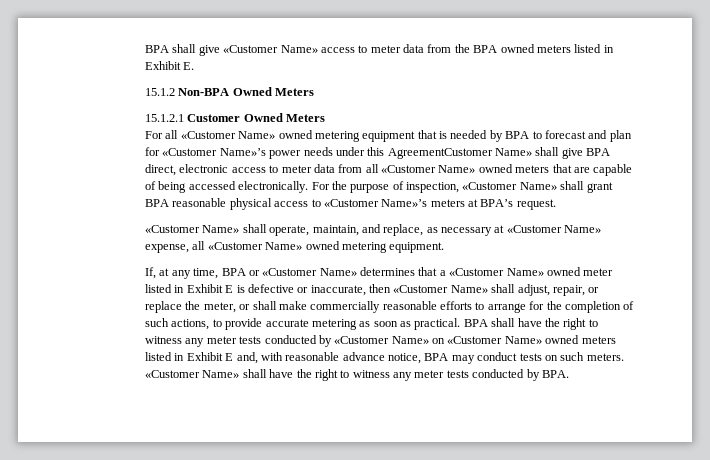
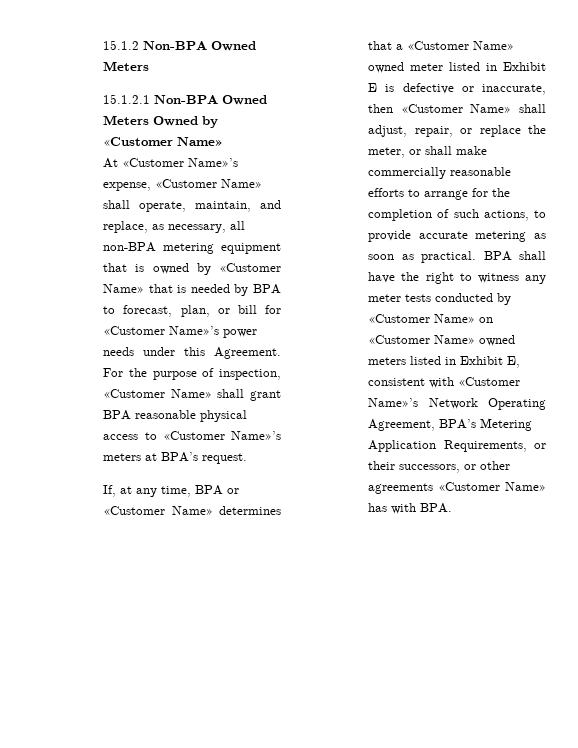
[145,44,614,56] [145,61,195,70] BPA shall give «Customer Name» access to meter data from the BPA owned meters listed in Exhibit E. // -> (103, 45) none
[187,113,326,122] [145,130,632,142] Customer Owned Meters // For all «Customer Name» owned metering equipment that is needed by BPA to forecast and plan -> [154,95,268,105] [103,115,219,128] [103,137,224,146] [103,158,239,168] [103,179,263,191] [103,200,281,212] [103,221,246,233] [103,242,281,254] [103,263,281,275] [103,284,282,296] [103,305,257,317] Non-BPA Owned Meters Owned by «Customer Name» // At «Customer Name»’s expense, «Customer Name» shall operate, maintain, and replace, as necessary, all non-BPA metering equipment that is owned by «Customer Name» that is needed by BPA to forecast, plan, or bill
[387,147,611,159] [145,164,633,176] [145,181,309,193] AgreementCustomer Name» shall give BPA direct, electronic access to meter data from all «Customer Name» owned meters that are capable of being accessed electronically. -> [214,347,281,359] Agreement.
[145,224,602,236] [145,241,445,253] // «Customer Name» shall operate, maintain, and replace, as necessary at «Customer Name» expense, all «Customer Name» owned metering equipment. -> (248, 458) none
[225,352,624,364] [145,369,540,381] E and, with reasonable advance notice, BPA may conduct tests on such meters. «Customer Name» shall have the right to witness any meter tests conducted by -> [507,356,521,368] [368,377,521,388] [368,398,546,410] [368,418,533,431] [368,440,546,452] [368,461,511,473] [368,482,546,494] [368,503,417,514] E, consistent with «Customer Name»’s Network Operating Agreement, BPA’s Metering Application Requirements, or their successors, or other agreements «Customer Name» has with

